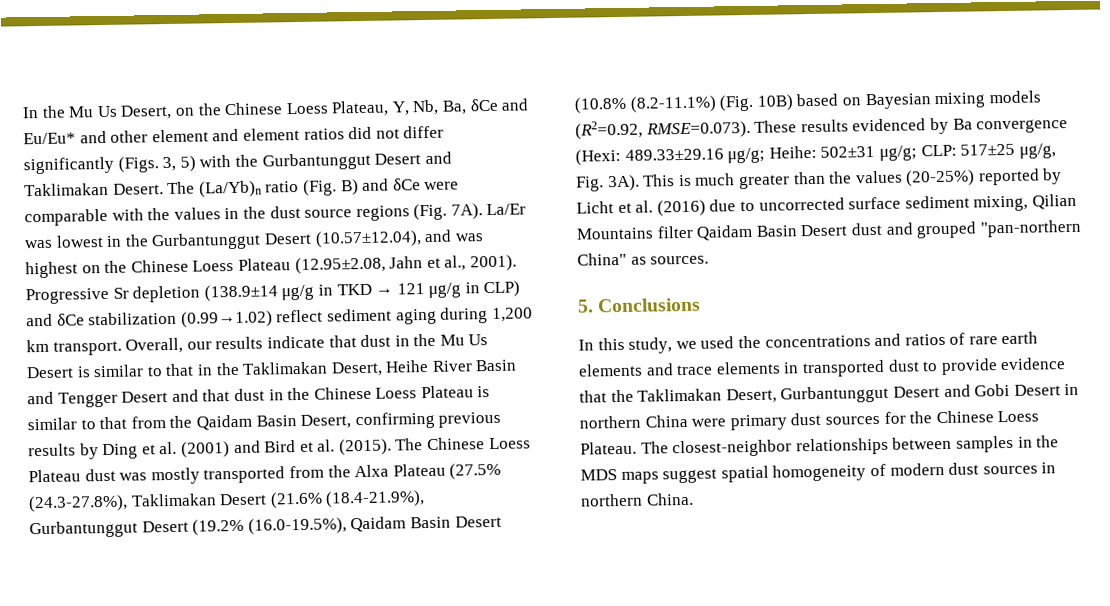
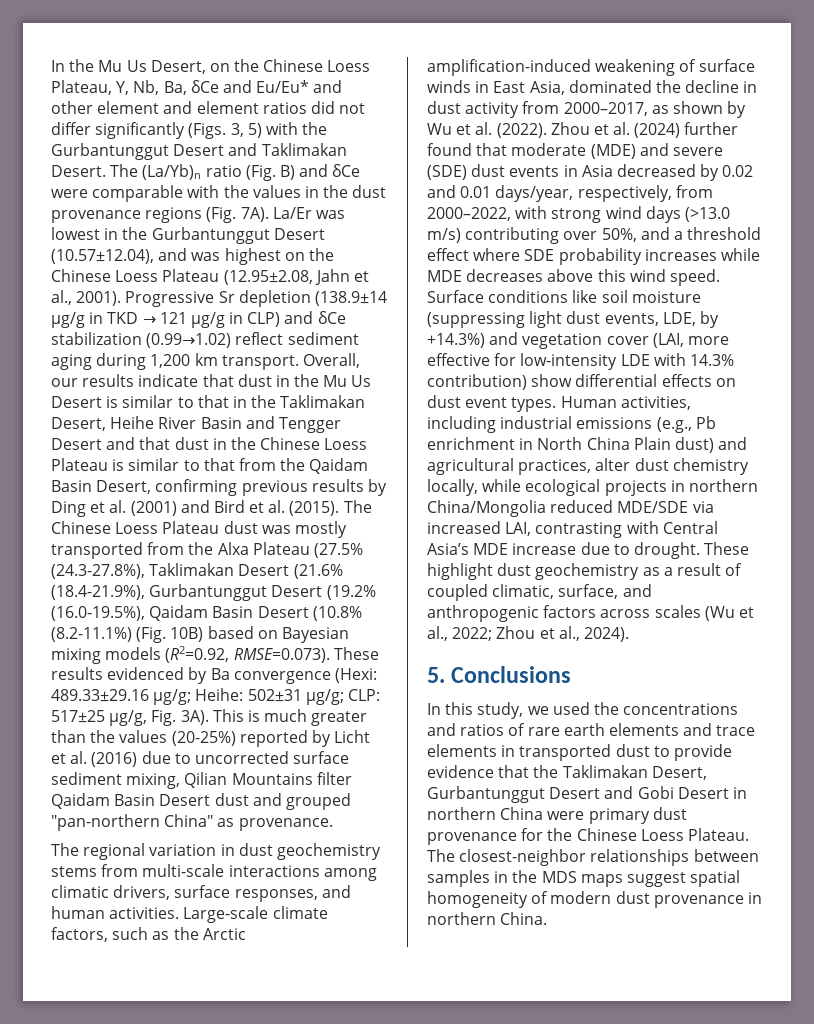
[304,209,353,218] source -> [51,210,141,223] provenance
[650,255,710,265] sources. -> [238,818,333,831] [51,843,381,860] [51,864,377,881] [51,885,351,902] [51,906,328,923] [51,927,246,942] [427,59,755,76] [427,80,758,95] [427,101,747,118] [427,122,739,138] [427,143,723,159] [427,164,754,181] [427,185,713,202] [427,206,730,223] [427,227,762,244] [427,248,760,265] [427,269,720,286] [427,290,701,303] [427,311,719,328] [427,332,729,349] [427,353,734,370] [427,374,736,390] [427,395,691,412] [427,416,716,433] [427,437,748,453] [427,458,749,475] [427,479,758,496] [427,500,714,517] [427,521,718,538] [427,542,750,559] [427,563,743,580] [427,584,652,601] [427,605,754,622] [427,626,629,642] provenance. // The regional variation in dust geochemistry stems from multi-scale interactions among climatic drivers, surface responses, and human activities. Large-scale climate factors, such as the Arctic amplification-induced weakening of surface winds in East Asia, dominated the decline in dust activity from 2000–2017, as shown by Wu et al. (2022). Zhou et al. (2024) further found that moderate (MDE) and severe (SDE) dust events in Asia decreased by 0.02 and 0.01 days/year, respectively, from 2000–2022, with strong wind days (>13.0 m/s) contributing over 50%, and a threshold effect where SDE probability increases while MDE decreases above this wind speed. Surface conditions like soil moisture (suppressing light dust events, LDE, by +14.3%) and vegetation cover (LAI, more effective for low-intensity LDE with 14.3% contribution) show differential effects on dust event types. Human activities, including industrial emissions (e.g., Pb enrichment in North China Plain dust) and agricultural practices, alter dust chemistry locally, while ecological projects in northern China/Mongolia reduced MDE/SDE via increased LAI, contrasting with Central Asia’s MDE increase due to drought. These highlight dust geochemistry as a result of coupled climatic, surface, and anthropogenic factors across scales (Wu et al., 2022; Zhou et al., 2024).
[824,415,880,425] sources -> [427,832,517,845] provenance
[982,465,1038,475] sources -> [653,895,744,908] provenance

